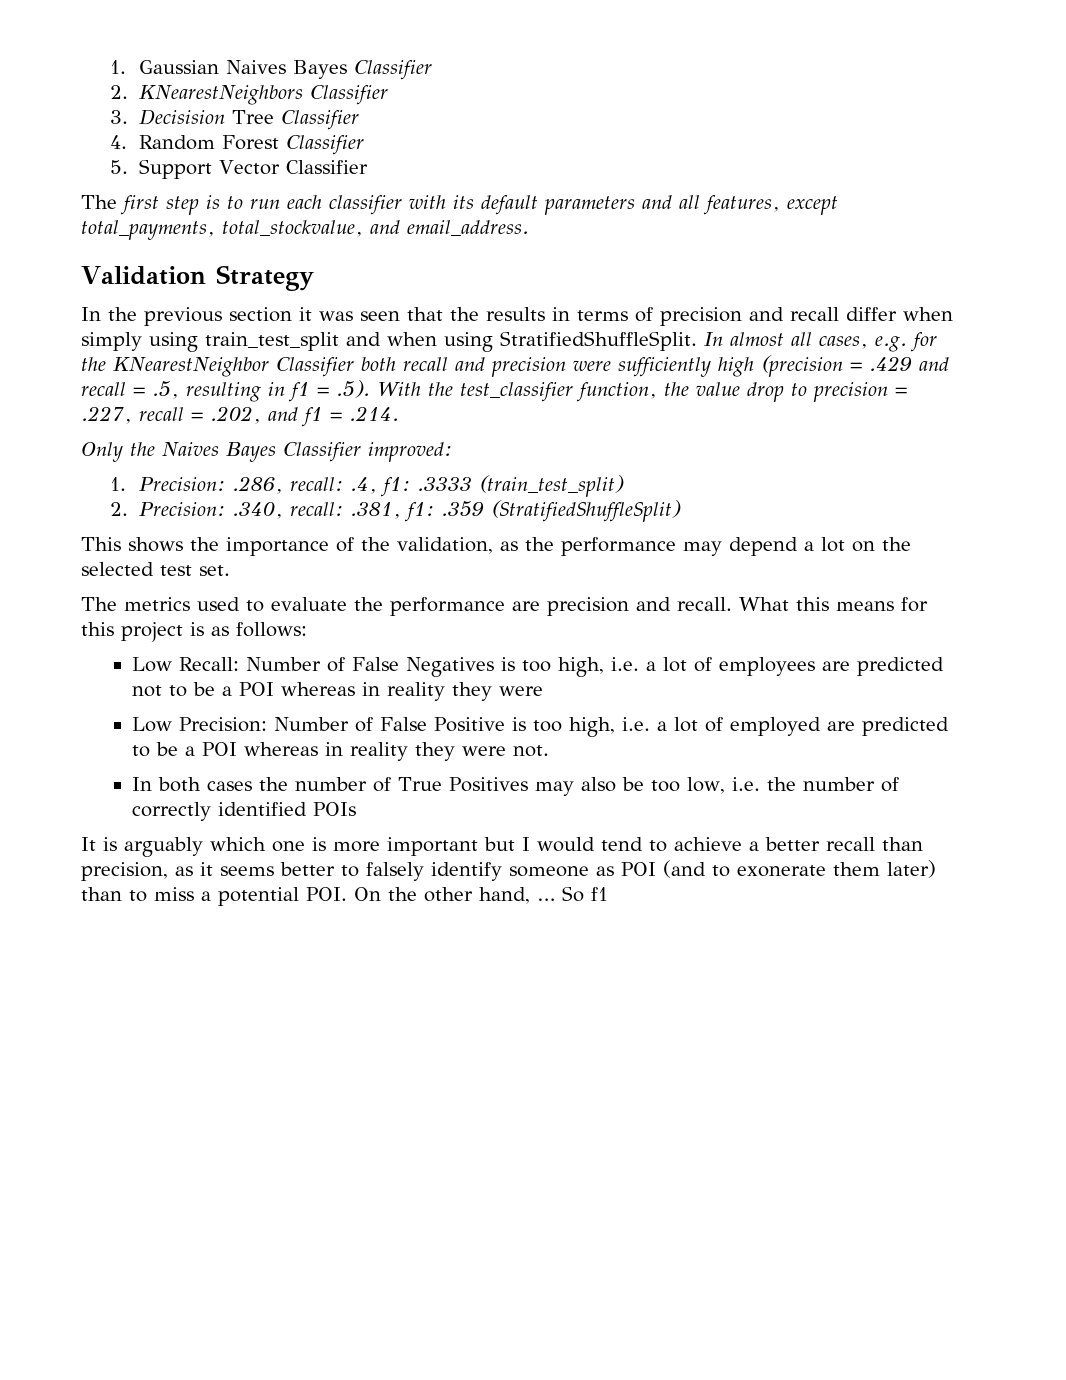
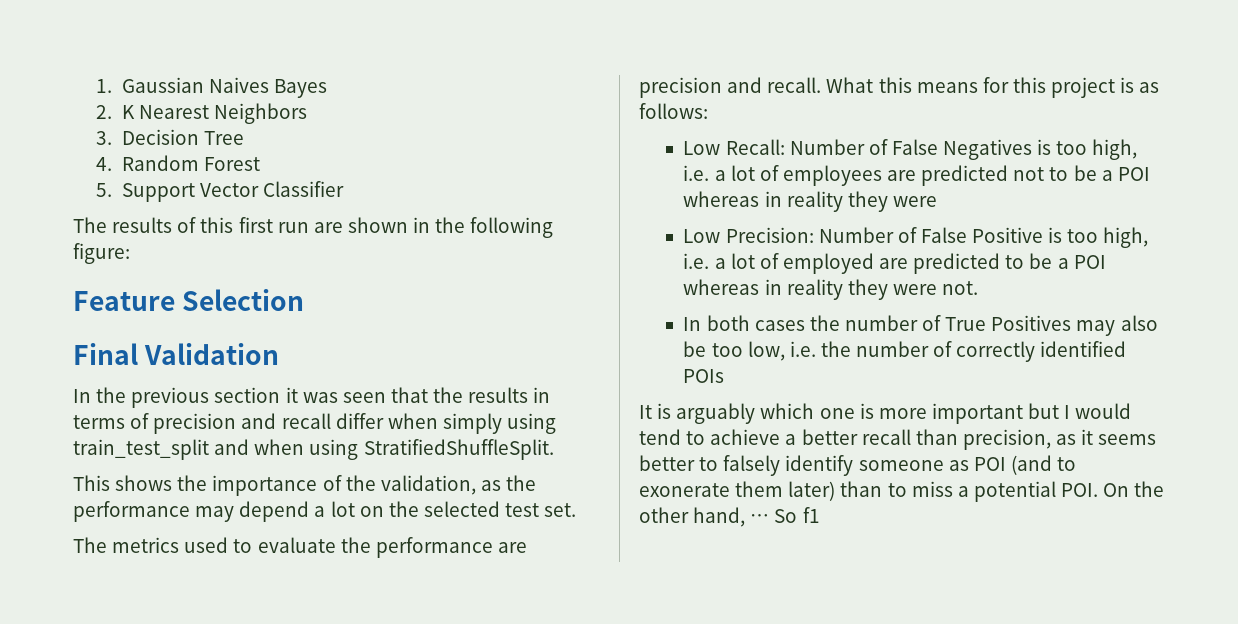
[353,60,432,80] [109,85,388,105] Classifier // 2. KNearestNeighbors Classifier -> [96,103,308,124] // 2. K Nearest Neighbors
[138,109,225,125] Decisision -> [121,129,199,145] Decision
[280,110,359,130] Classifier -> (245, 138) none
[285,135,364,155] Classifier -> (261, 164) none
[120,195,838,215] [81,220,529,240] first step is to run each classifier with its default parameters and all features, except total_payments, total_stockvalue, and email_address. // -> [112,217,554,238] [73,243,130,264] [73,289,305,311] [73,343,138,365] results of this first run are shown in the following figure: // Feature Selection // Final
[215,265,314,291] Strategy -> (280, 354) none
[704,332,937,352] [81,355,949,377] [81,380,907,402] [81,406,399,427] [81,442,452,462] [109,475,624,497] [109,500,681,522] In almost all cases, e.g. for the KNearestNeighbor Classifier both recall and precision were sufficiently high (precision = .429 and recall = .5, resulting in f1 = .5). With the test_classifier function, the value drop to precision = .227, recall = .202, and f1 = .214. // Only the Naives Bayes Classifier improved: // 1. Precision: .286, recall: .4, f1: .3333 (train_test_split) // 2. Precision: .340, recall: .381, f1: .359 (StratifiedShuffleSplit) -> (554, 449) none

